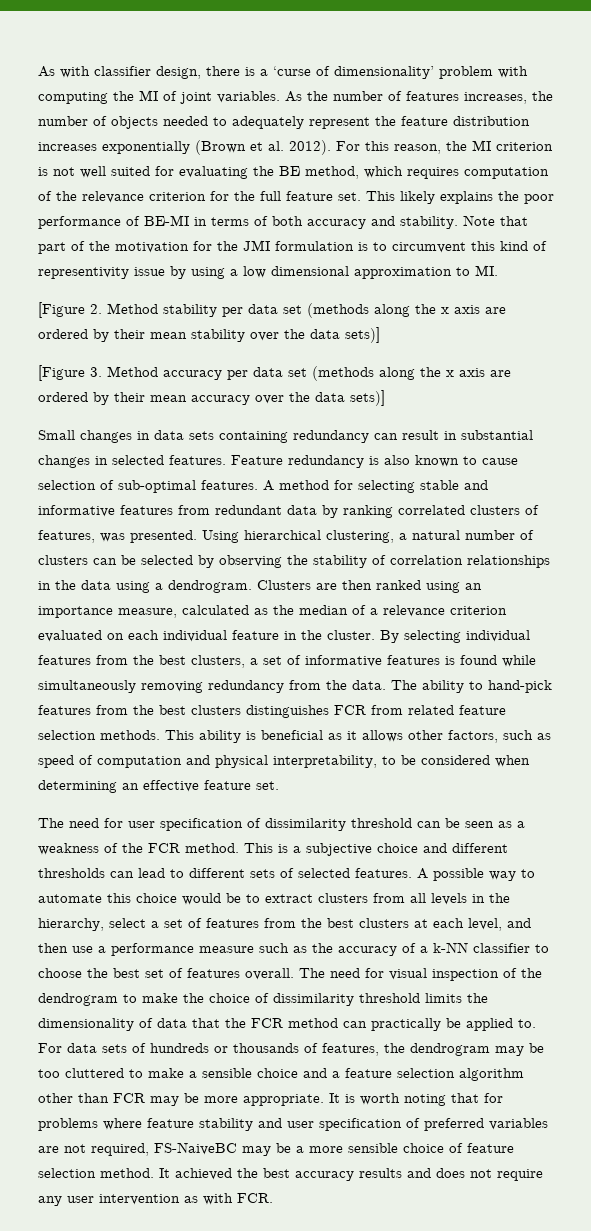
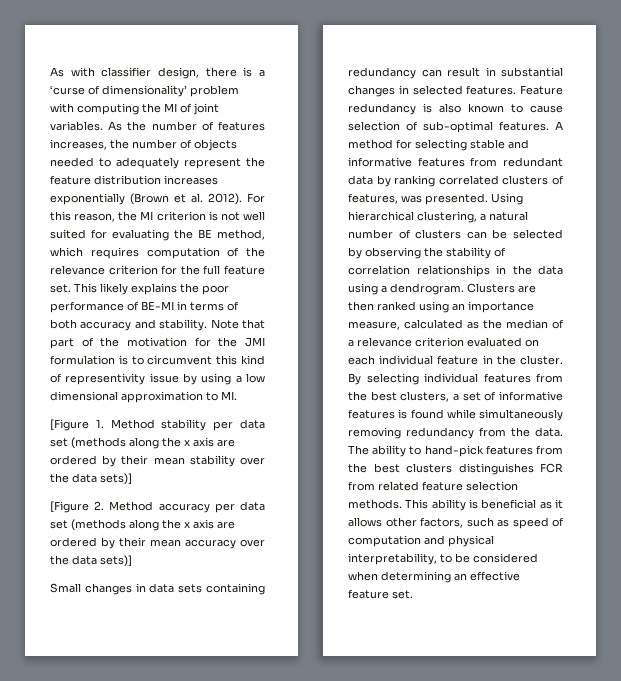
[90,304,102,314] 2. -> [95,419,104,428] 1.
[90,367,102,377] 3. -> [94,501,105,510] 2.
[38,818,525,831] [38,843,508,856] [38,868,535,881] [38,893,510,905] [38,918,531,931] [38,942,549,956] [38,968,542,981] [38,993,488,1006] [38,1018,536,1031] [38,1043,544,1056] [38,1068,524,1081] [38,1093,503,1106] [38,1118,548,1131] [38,1142,514,1156] [38,1168,543,1181] [38,1193,273,1206] // The need for user specification of dissimilarity threshold can be seen as a weakness of the FCR method. This is a subjective choice and different thresholds can lead to different sets of selected features. A possible way to automate this choice would be to extract clusters from all levels in the hierarchy, select a set of features from the best clusters at each level, and then use a performance measure such as the accuracy of a k-NN classifier to choose the best set of features overall. The need for visual inspection of the dendrogram to make the choice of dissimilarity threshold limits the dimensionality of data that the FCR method can practically be applied to. For data sets of hundreds or thousands of features, the dendrogram may be too cluttered to make a sensible choice and a feature selection algorithm other than FCR may be more appropriate. It is worth noting that for problems where feature stability and user specification of preferred variables are not required, FS-NaiveBC may be a more sensible choice of feature selection method. It achieved the best accuracy results and does not require any user intervention as with FCR. -> (413, 594) none

